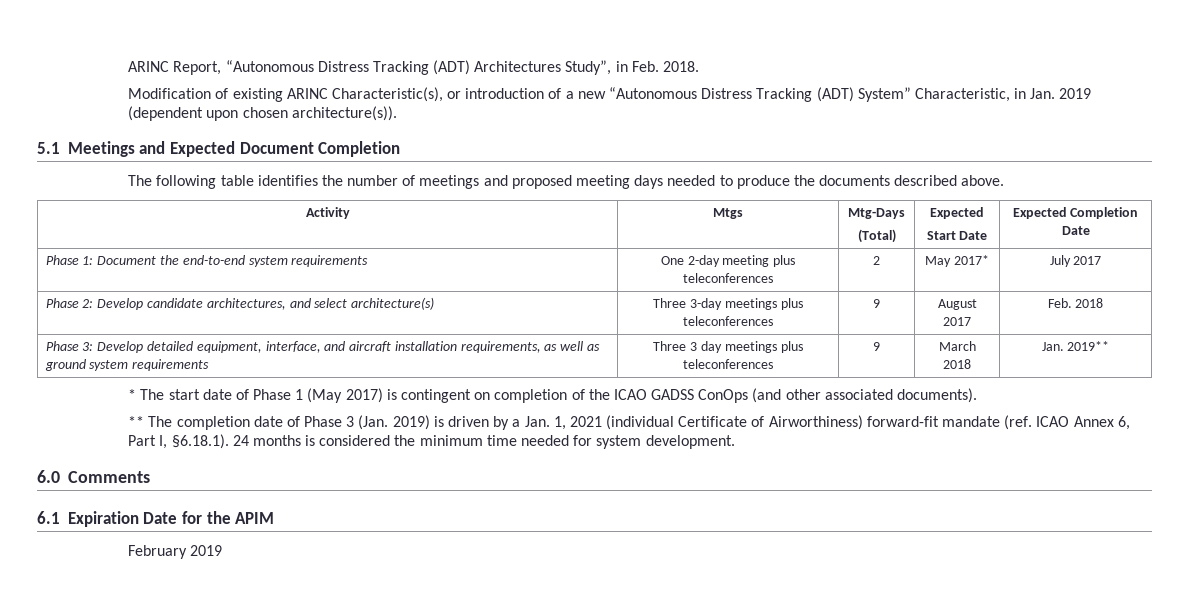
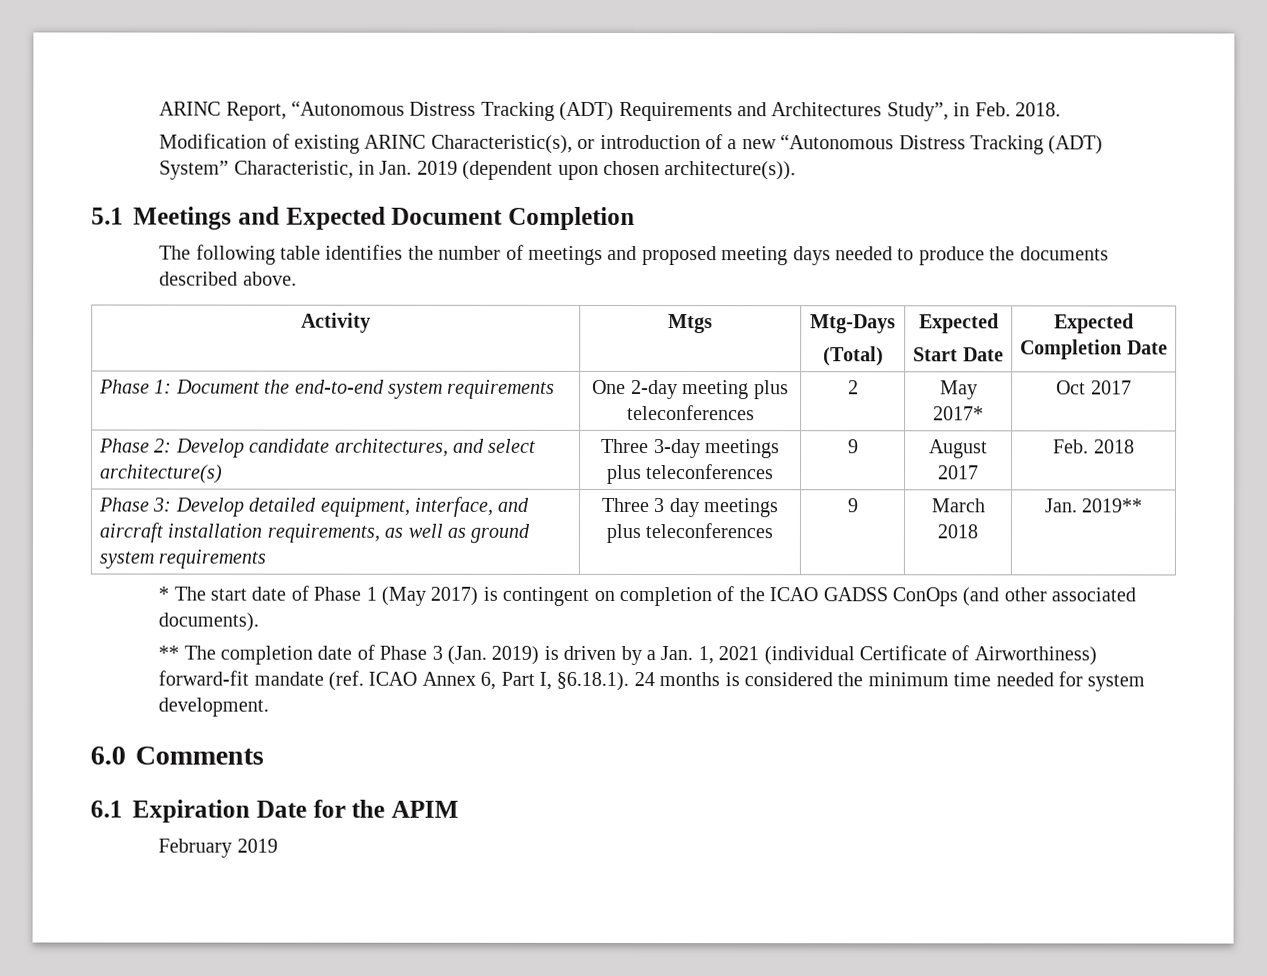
(471, 67) none -> [618,101,768,122] Requirements and
[1049,255,1071,267] July -> [1056,380,1087,395] Oct

